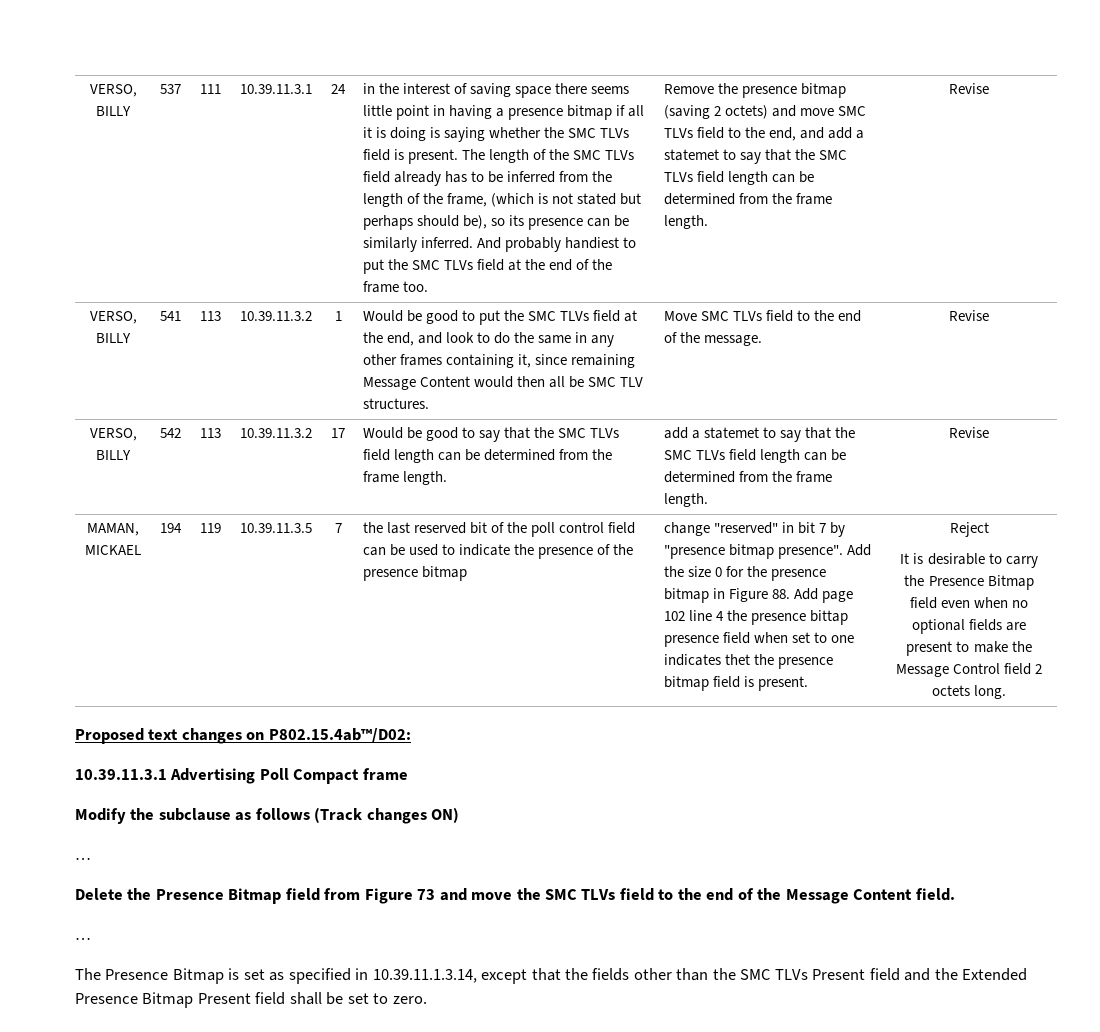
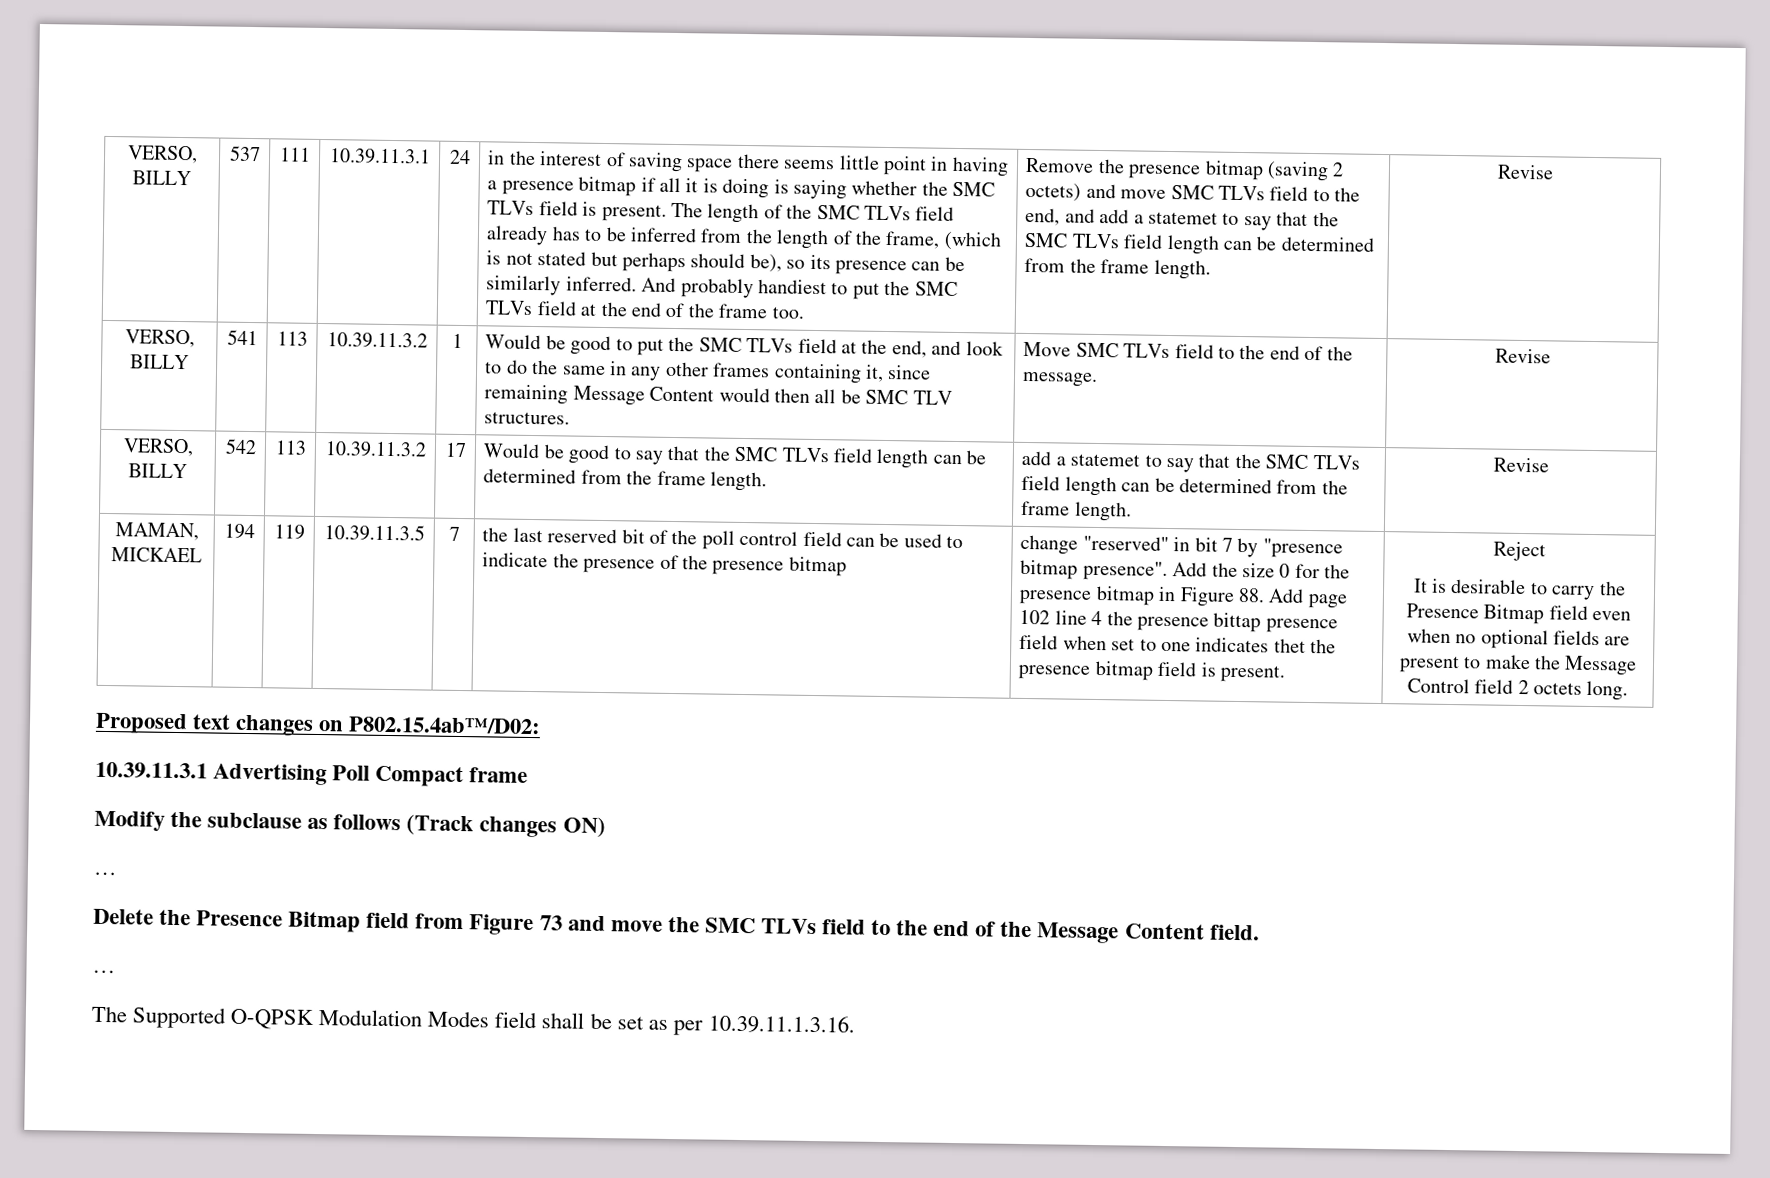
[105,968,1028,984] [75,992,251,1008] Presence Bitmap is set as specified in 10.39.11.1.3.14, except that the fields other than the SMC TLVs Present field and the Extended Presence Bitmap Present -> [132,1006,490,1030] Supported O-QPSK Modulation Modes
[373,993,427,1004] to zero. -> [647,1014,855,1036] as per 10.39.11.1.3.16.

